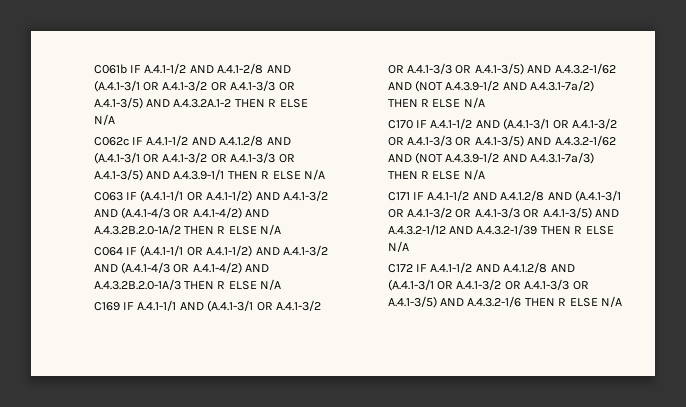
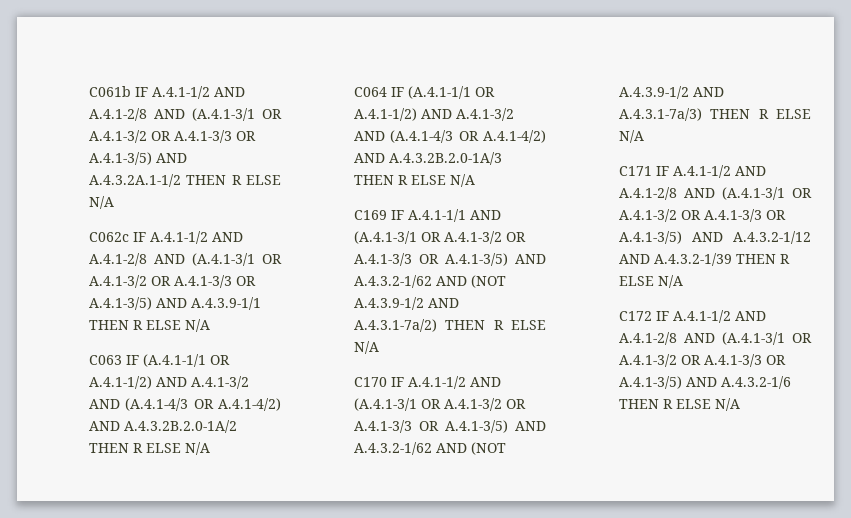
[173,99,232,108] A.4.3.2A.1-2 -> [89,174,182,187] A.4.3.2A.1-1/2
[219,135,264,146] A.4.1.2/8 -> [89,253,148,266] A.4.1-2/8
[500,190,545,201] A.4.1.2/8 -> [619,187,678,200] A.4.1-2/8
[503,262,548,273] A.4.1.2/8 -> [619,332,678,345] A.4.1-2/8

